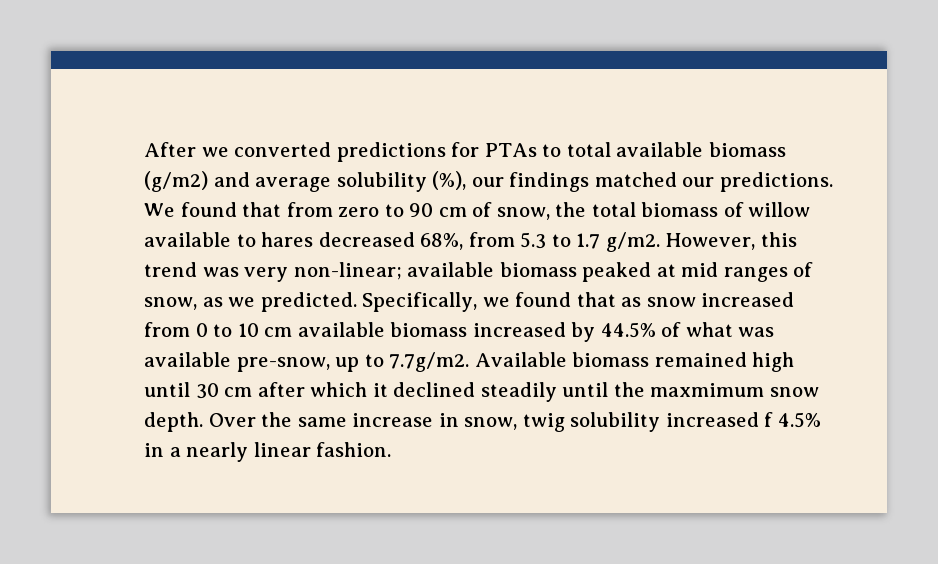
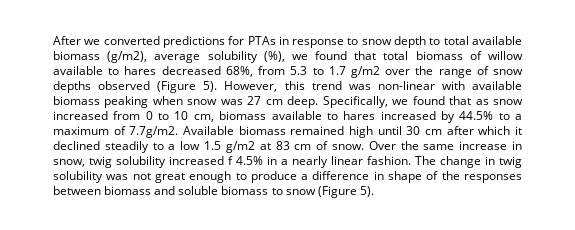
(537, 150) none -> [278,36,427,48] in response to snow depth
[144,171,250,192] (g/m2) and -> [107,51,148,63] (g/m2),
[471,172,833,192] [144,202,587,220] our findings matched our predictions. We found that from zero to 90 cm of snow, the -> [291,51,377,60] we found that
[605,232,797,252] [144,262,814,282] [144,292,357,312] g/m2. However, this trend was very non-linear; available biomass peaked at mid ranges of snow, as we predicted. -> [350,66,523,78] [53,81,522,93] [53,96,319,108] g/m2 over the range of snow depths observed (Figure 5). However, this trend was non-linear with available biomass peaking when snow was 27 cm deep.
[264,322,775,342] [144,352,384,372] cm available biomass increased by 44.5% of what was available pre-snow, up to -> [193,111,522,123] [53,126,126,135] cm, biomass available to hares increased by 44.5% to a maximum of
[562,382,819,397] [144,412,203,432] until the maxmimum snow depth. -> [152,141,364,153] to a low 1.5 g/m2 at 83 cm of snow.
(392, 449) none -> [415,156,522,168] [53,171,523,183] [53,186,374,198] The change in twig solubility was not great enough to produce a difference in shape of the responses between biomass and soluble biomass to snow (Figure 5).

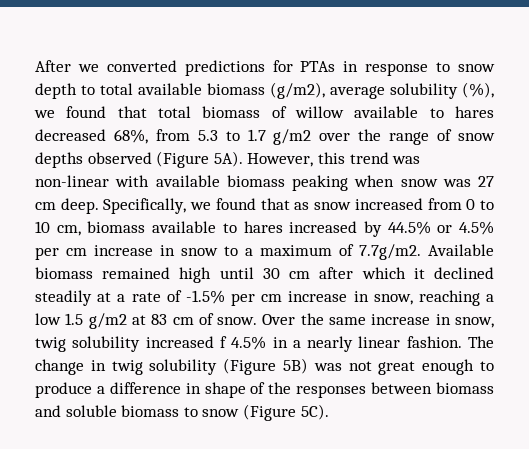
[203,81,218,92] 5). -> [213,151,243,167] 5A).
(494, 115) none -> [437,221,494,235] [35,245,218,260] or 4.5% per cm increase in snow
[152,143,164,150] to -> [97,290,480,306] at a rate of -1.5% per cm increase in snow, reaching
(103, 177) none -> [223,358,308,375] (Figure 5B)
[359,186,374,197] 5). -> [300,404,329,420] 5C).

